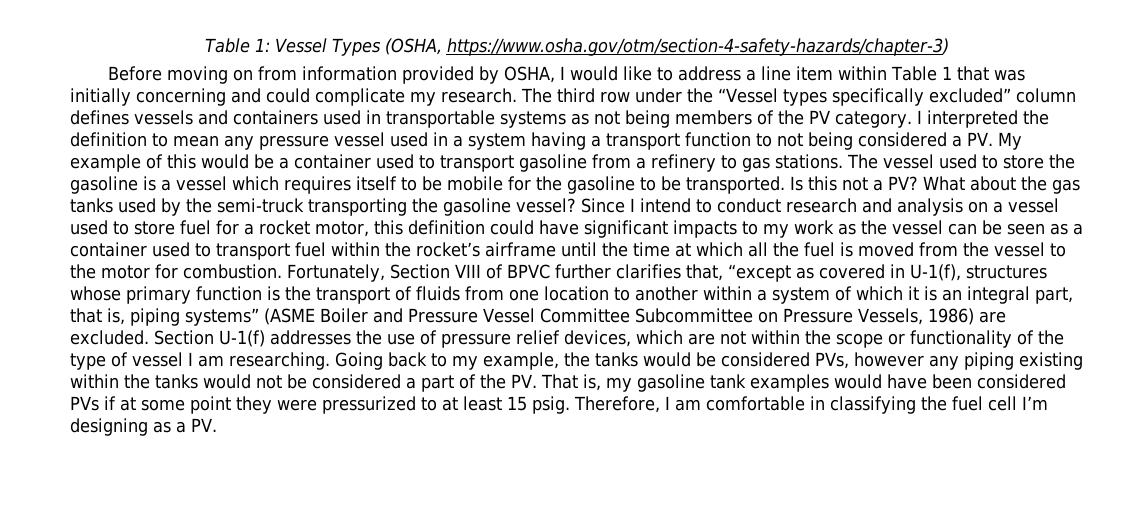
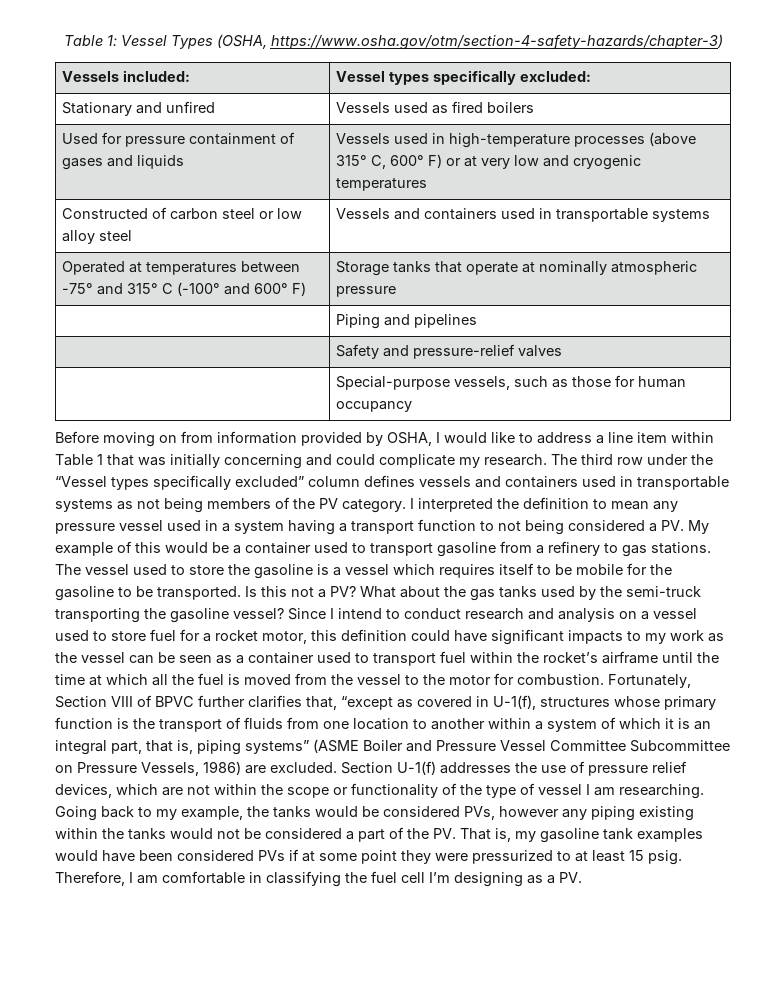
(950, 47) none -> [62,70,191,82] [336,70,592,85] [62,101,216,116] [336,101,535,114] [62,132,296,147] [62,155,185,170] [336,132,697,148] [336,154,642,170] [336,178,428,191] [62,207,303,220] [62,230,133,244] [336,208,711,222] [62,261,301,275] [62,282,307,296] [336,261,698,276] [336,286,397,297] [336,314,478,329] [336,344,563,359] [336,375,687,390] [336,401,413,412] // Vessels included: | Vessel types specifically excluded: // Stationary and unfired | Vessels used as fired boilers // Used for pressure containment of gases and liquids | Vessels used in high-temperature processes (above 315° C, 600° F) or at very low and cryogenic temperatures // Constructed of carbon steel or low alloy steel | Vessels and containers used in transportable systems // Operated at temperatures between -75° and 315° C (-100° and 600° F) | Storage tanks that operate at nominally atmospheric pressure // | Piping and pipelines // | Safety and pressure-relief valves // | Special-purpose vessels, such as those for human occupancy

